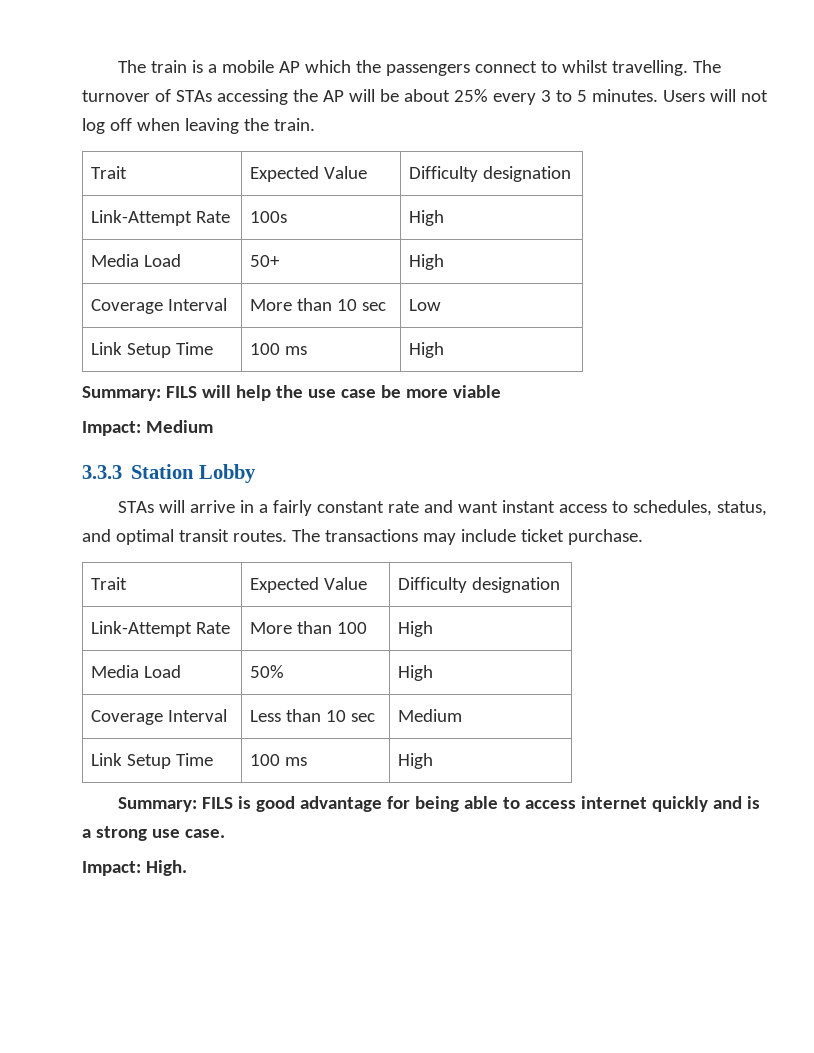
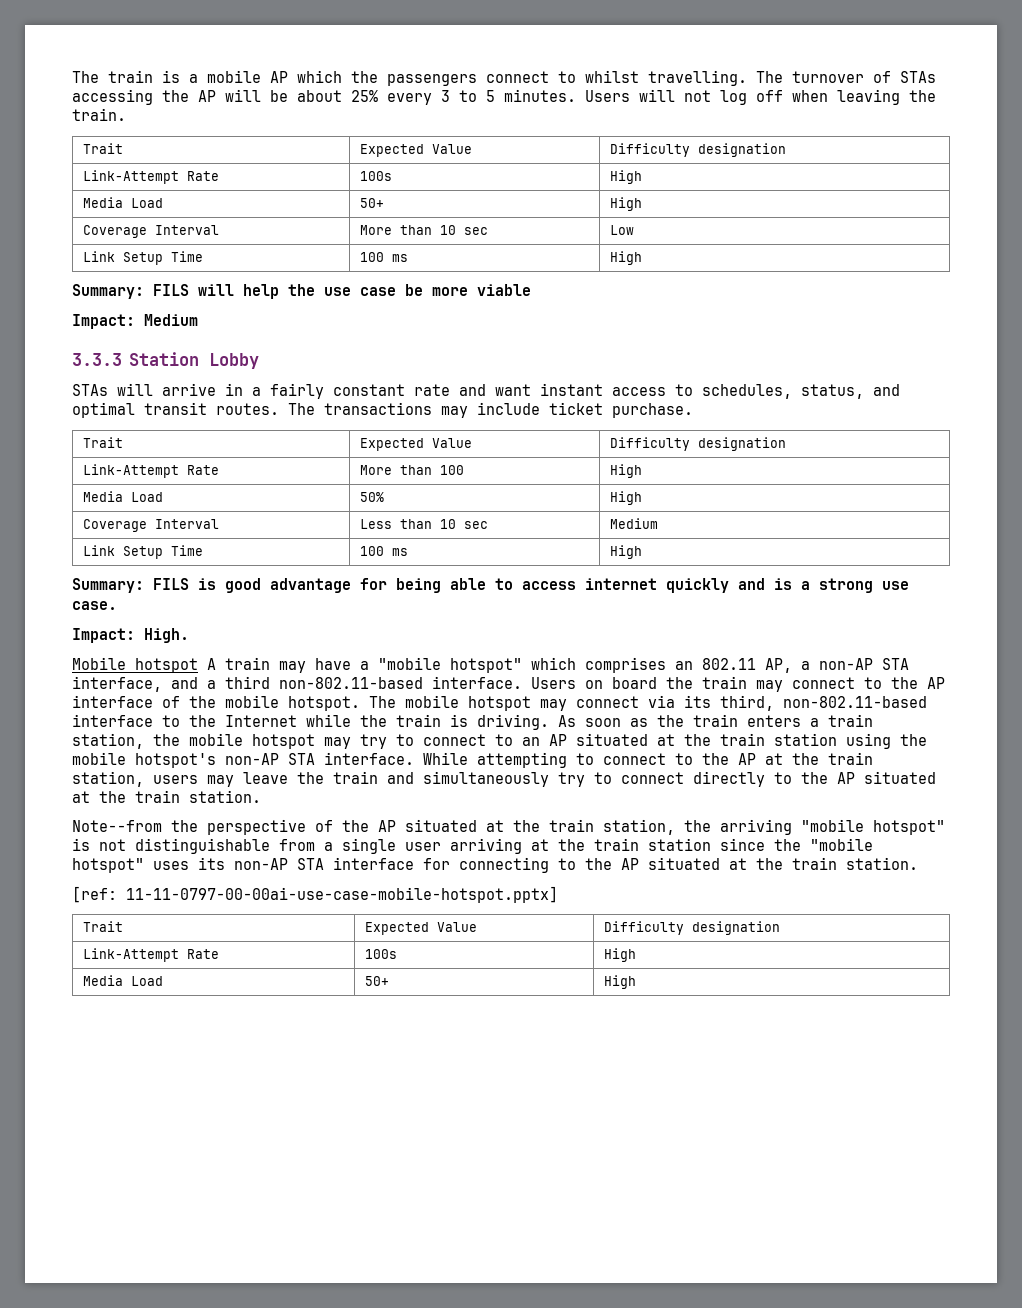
(187, 868) none -> [72,657,909,673] [72,676,945,692] [72,695,927,711] [72,714,873,730] [72,733,927,749] [72,752,873,768] [72,771,936,787] [72,790,261,803] [72,819,945,835] [72,838,873,854] [72,857,918,873] [72,886,558,903] [82,921,123,932] [364,922,477,935] [603,921,780,935] [82,948,219,962] [364,949,397,959] [603,948,636,962] [82,975,163,986] [364,976,389,986] [603,975,636,989] // Mobile hotspot A train may have a "mobile hotspot" which comprises an 802.11 AP, a non-AP STA interface, and a third non-802.11-based interface. Users on board the train may connect to the AP interface of the mobile hotspot. The mobile hotspot may connect via its third, non-802.11-based interface to the Internet while the train is driving. As soon as the train enters a train station, the mobile hotspot may try to connect to an AP situated at the train station using the mobile hotspot's non-AP STA interface. While attempting to connect to the AP at the train station, users may leave the train and simultaneously try to connect directly to the AP situated at the train station. // Note--from the perspective of the AP situated at the train station, the arriving "mobile hotspot" is not distinguishable from a single user arriving at the train station since the "mobile hotspot" uses its non-AP STA interface for connecting to the AP situated at the train station. // [ref: 11-11-0797-00-00ai-use-case-mobile-hotspot.pptx] // Trait | Expected Value | Difficulty designation // Link-Attempt Rate | 100s | High // Media Load | 50+ | High

